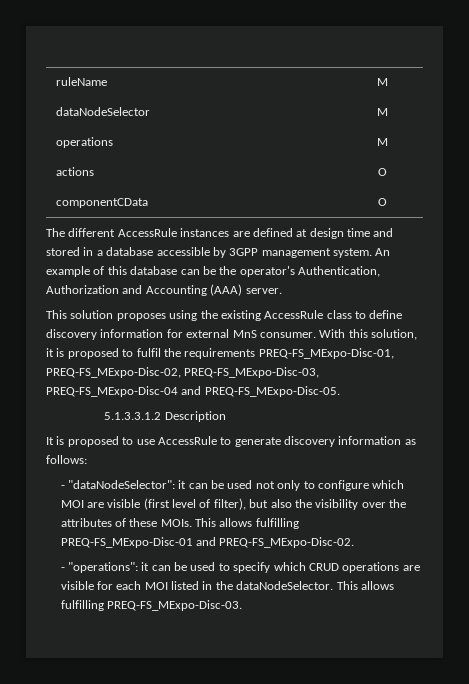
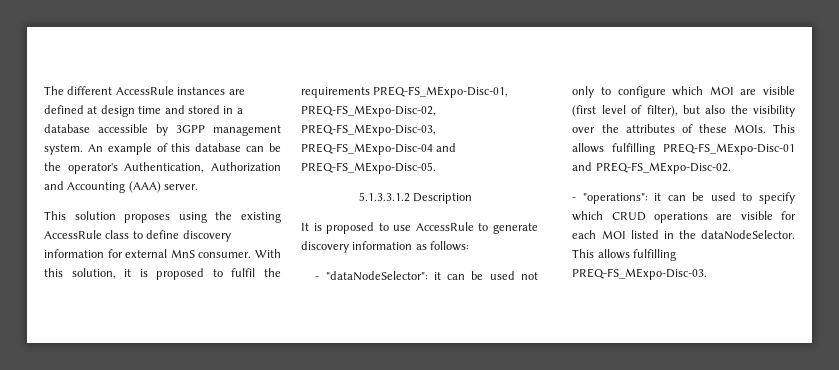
[55,77,107,86] [376,78,388,86] [55,107,150,116] [376,108,388,116] [55,137,113,148] [376,138,388,146] [55,167,94,176] [377,168,387,176] [55,198,148,208] [377,198,387,206] ruleName | M // dataNodeSelector | M // operations | M // actions | O // componentCData | O // -> (44, 90) none

